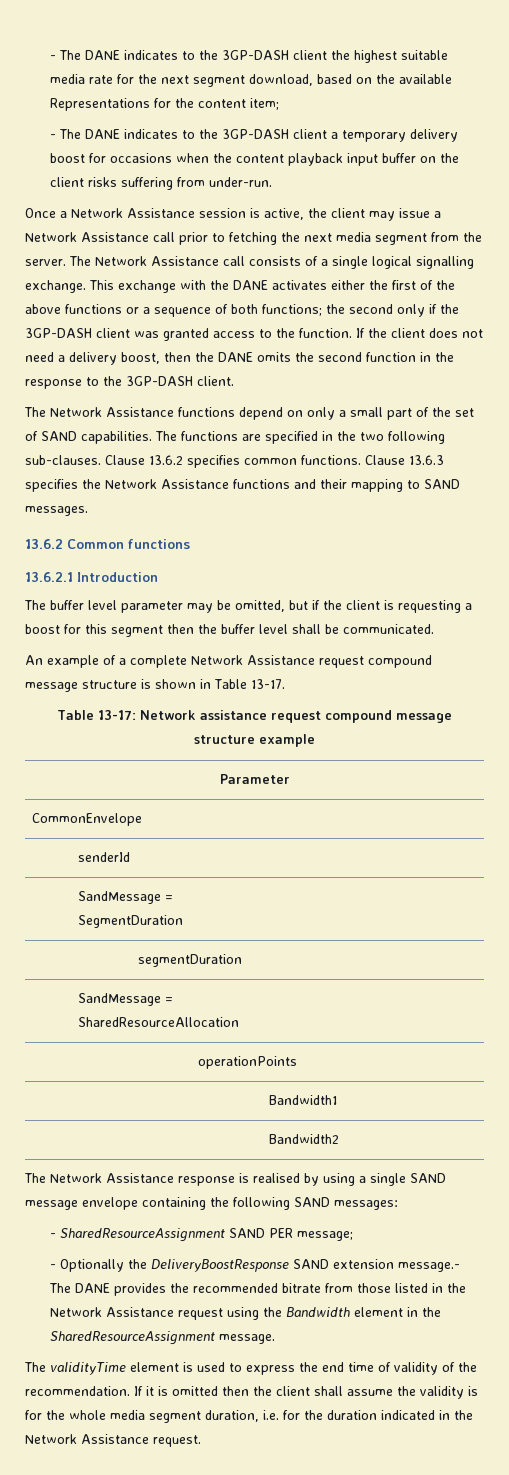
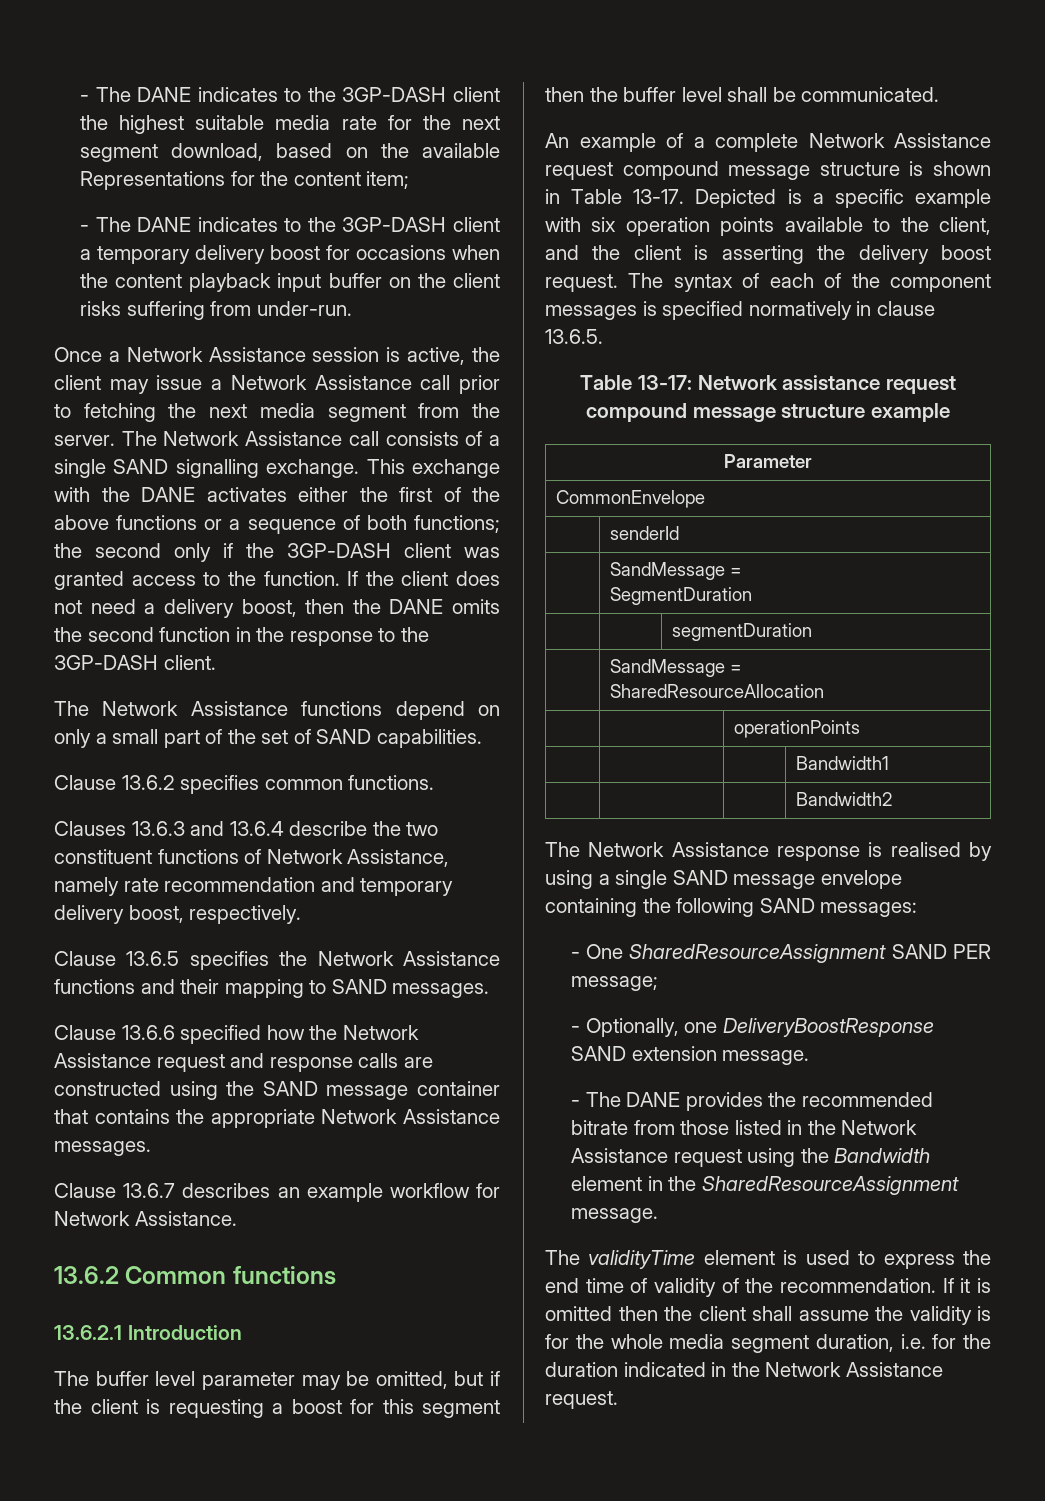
[372,256,412,269] logical -> [113,459,169,474] SAND
[155,431,445,444] [25,455,101,465] The functions are specified in the two following sub-clauses. -> (482, 738) //
[365,455,444,465] Clause 13.6.3 -> [54,821,439,836] [54,849,450,867] [54,877,454,896] [54,905,302,924] [54,951,180,966] // Clauses 13.6.3 and 13.6.4 describe the two constituent functions of Network Assistance, namely rate recommendation and temporary delivery boost, respectively. // Clause 13.6.5
(88, 511) none -> [54,1025,419,1044] [54,1053,433,1072] [54,1081,501,1100] [54,1109,501,1128] [54,1141,151,1156] [54,1183,500,1202] [54,1211,237,1226] // Clause 13.6.6 specified how the Network Assistance request and response calls are constructed using the SAND message container that contains the appropriate Network Assistance messages. // Clause 13.6.7 describes an example workflow for Network Assistance.
(285, 684) none -> [695,189,991,208] [545,217,991,236] [545,245,991,264] [545,273,991,292] [545,301,935,320] [545,329,603,344] Depicted is a specific example with six operation points available to the client, and the client is asserting the delivery boost request. The syntax of each of the component messages is specified normatively in clause 13.6.5.
(57, 1235) none -> [586,944,624,959] One
[60,1259,148,1272] Optionally the -> [585,1018,718,1037] Optionally, one
[398,1262,461,1272] message.- -> [722,1050,810,1065] [570,1100,580,1107] message. // -

